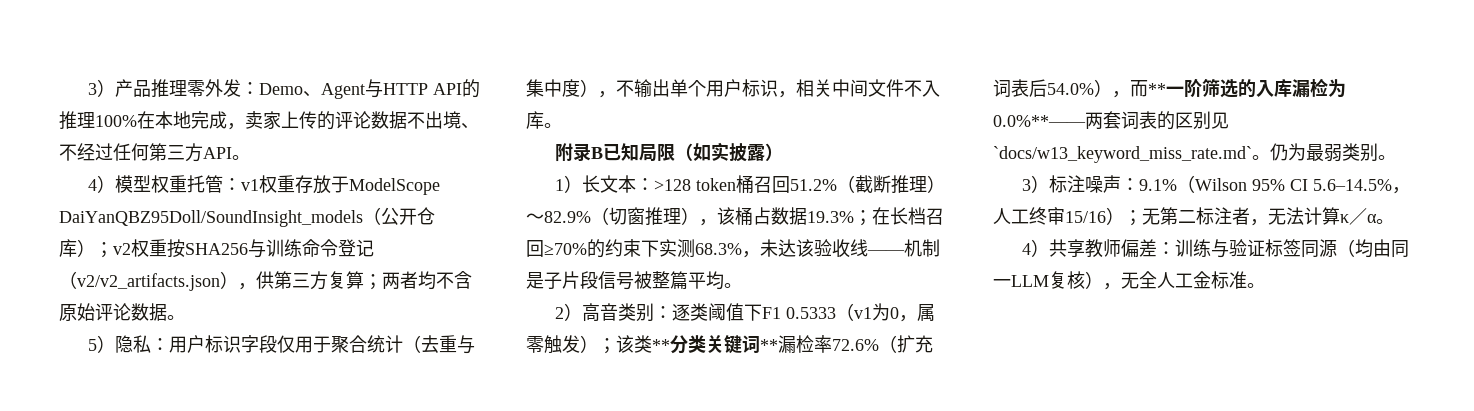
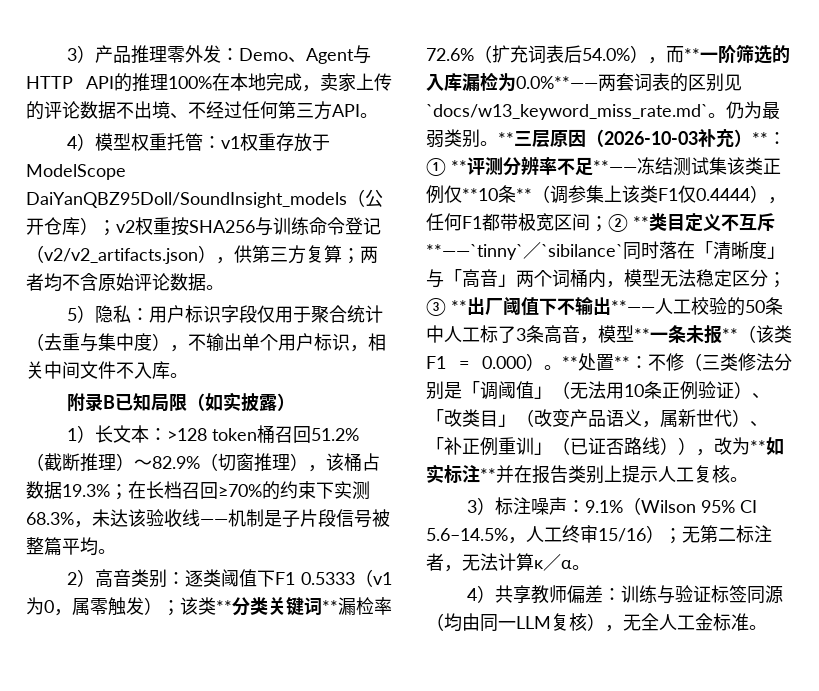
(1396, 157) none -> [498,129,786,148] [426,157,781,176] [426,185,786,204] [426,213,775,232] [426,241,785,260] [426,269,786,288] [426,296,783,316] [426,325,792,344] [426,353,792,371] [426,381,770,400] [426,409,768,428] [426,437,784,456] [426,464,748,484] **三层原因（2026-10-03补充）**：① **评测分辨率不足**——冻结测试集该类正例仅**10条**（调参集上该类F1仅0.4444），任何F1都带极宽区间；② **类目定义不互斥**——`tinny`／`sibilance`同时落在「清晰度」与「高音」两个词桶内，模型无法稳定区分；③ **出厂阈值下不输出**——人工校验的50条中人工标了3条高音，模型**一条未报**（该类F1 = 0.000）。**处置**：不修（三类修法分别是「调阈值」（无法用10条正例验证）、「改类目」（改变产品语义，属新世代）、「补正例重训」（已证否路线）），改为**如实标注**并在报告类别上提示人工复核。

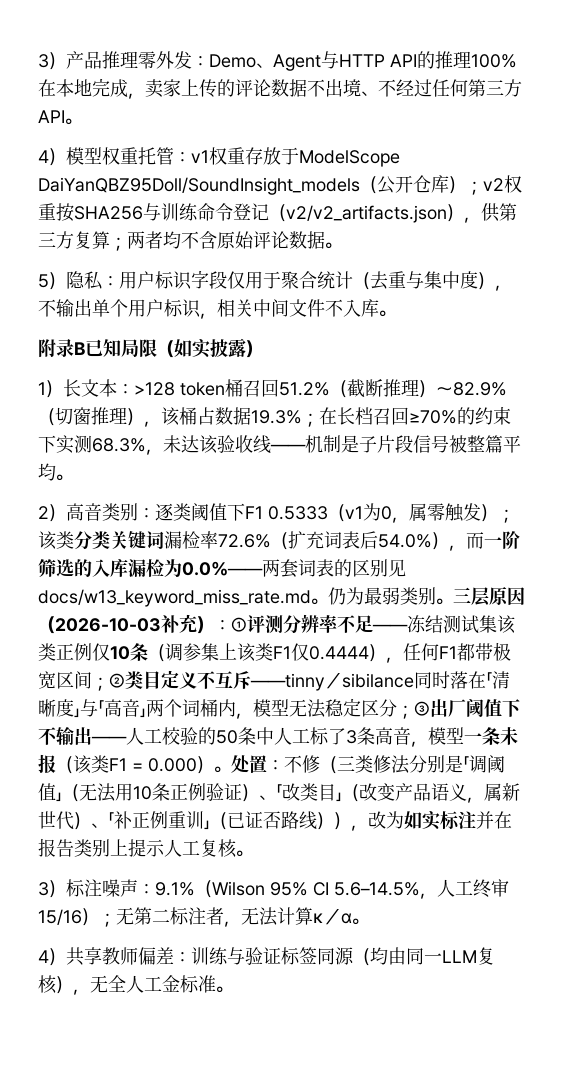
[216,600,232,613] ** -> (74, 540) none
[322,600,338,613] ** -> (164, 540) none
[684,48,700,61] ** -> (484, 540) none
[516,76,598,89] 0.0%**—— -> [182,561,263,576] 0.0%——
[426,104,708,120] `docs/w13_keyword_miss_rate.md` -> [38,589,311,607] docs/w13_keyword_miss_rate.md
[498,132,514,145] ** -> (453, 601) none
[752,132,786,145] [426,158,467,176] **：① ** -> [214,617,247,632] ：①
[593,160,637,173] **—— -> [372,624,408,631] ——
[462,185,532,203] **10条** -> [110,643,148,661] 10条
[633,216,649,229] ** -> (125, 680) none
[426,242,623,260] **——`tinny`／`sibilance` -> [250,673,414,691] ——tinny／sibilance
[451,300,467,313] ** -> (430, 708) none
[611,300,655,313] **—— -> [91,736,127,743] ——
[634,328,650,341] ** -> (464, 735) none
[722,328,738,341] ** -> (56, 764) none
[562,353,630,371] **处置** -> [231,755,267,773] 处置
[750,440,766,453] ** -> (404, 820) none
[480,468,496,481] ** -> (476, 820) none

